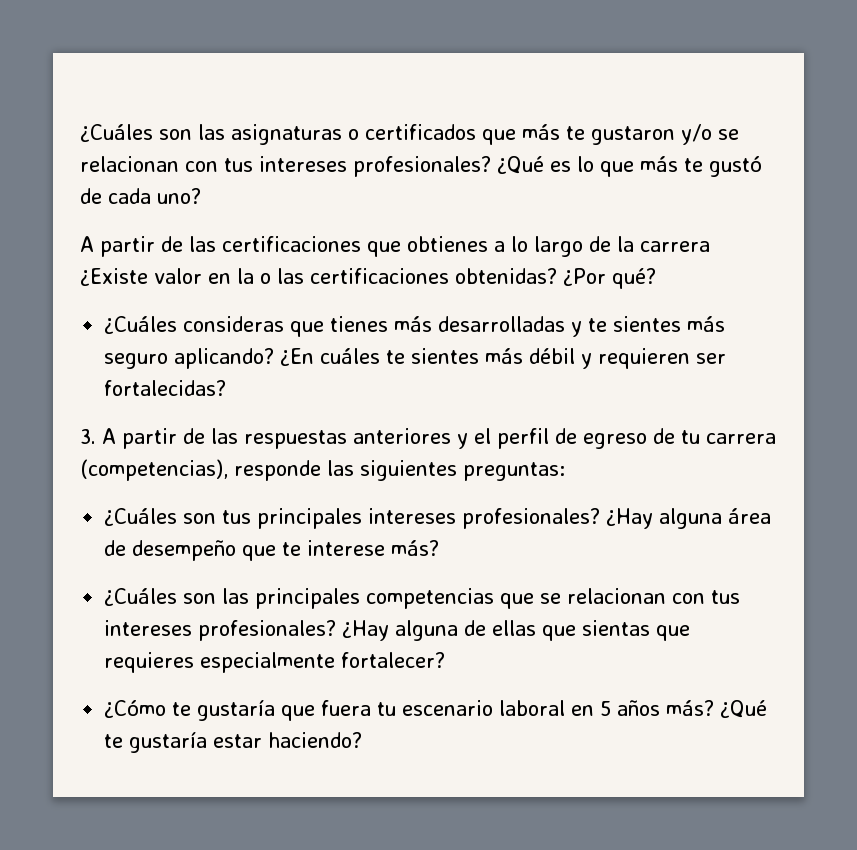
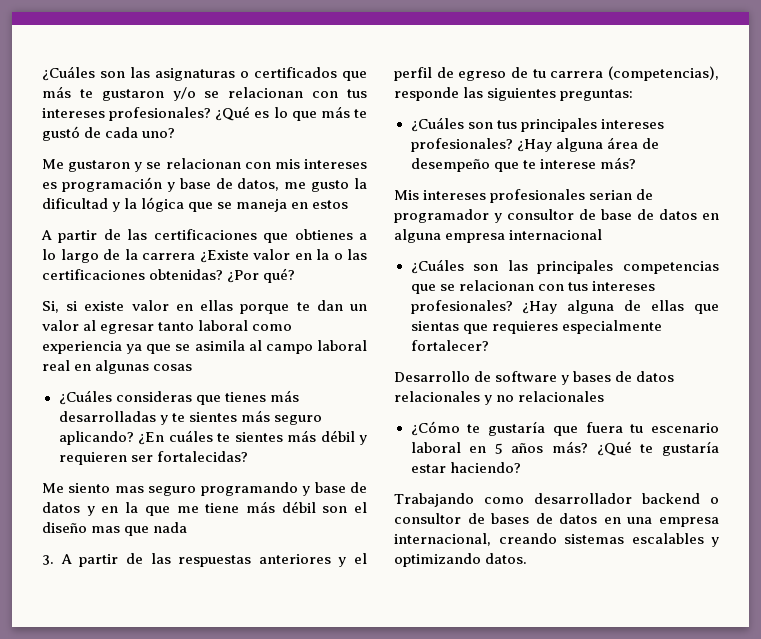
(201, 196) none -> [42,158,367,172] [42,177,367,192] [42,197,349,212] // Me gustaron y se relacionan con mis intereses es programación y base de datos, me gusto la dificultad y la lógica que se maneja en estos
(656, 278) none -> [42,300,368,314] [42,320,293,334] [42,340,367,354] [42,360,193,374] // Si, si existe valor en ellas porque te dan un valor al egresar tanto laboral como experiencia ya que se asimila al campo laboral real en algunas cosas
(227, 388) none -> [42,482,368,496] [42,501,367,516] [42,522,188,536] // Me siento mas seguro programando y base de datos y en la que me tiene más débil son el diseño mas que nada
(440, 548) none -> [394,189,654,203] [394,209,719,223] [394,229,603,243] // Mis intereses profesionales serian de programador y consultor de base de datos en alguna empresa internacional
(446, 660) none -> [394,371,675,385] [394,391,605,405] // Desarrollo de software y bases de datos relacionales y no relacionales
(363, 740) none -> [394,493,719,507] [394,513,719,527] [394,533,719,547] [394,553,528,567] // Trabajando como desarrollador backend o consultor de bases de datos en una empresa internacional, creando sistemas escalables y optimizando datos.

